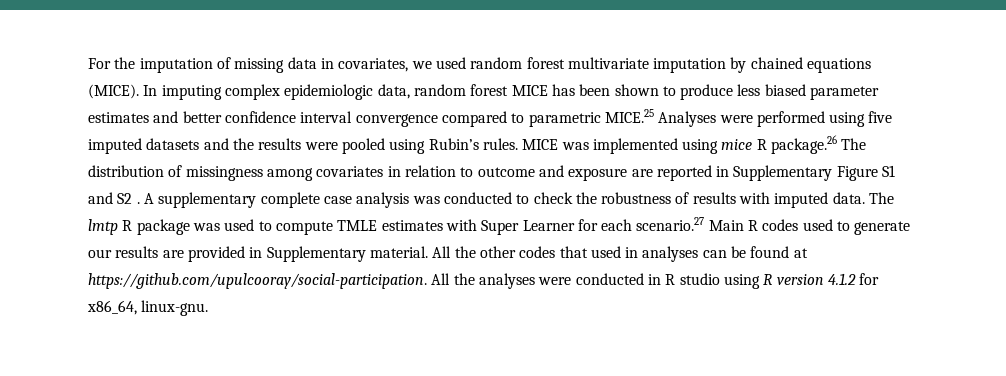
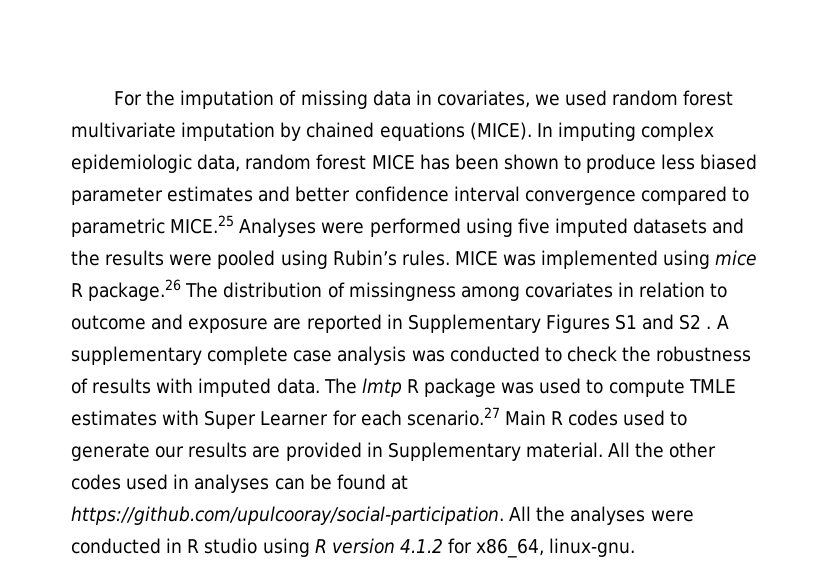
[836,166,878,181] Figure -> [545,314,610,333] Figures
[559,246,588,258] that -> (121, 482) none

